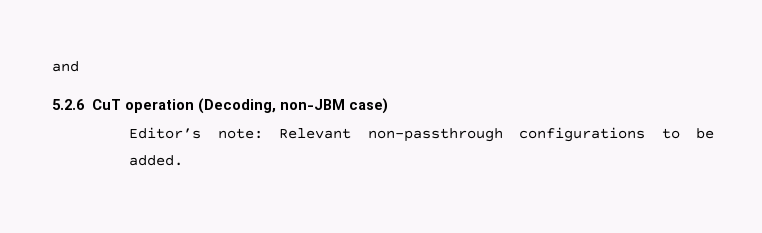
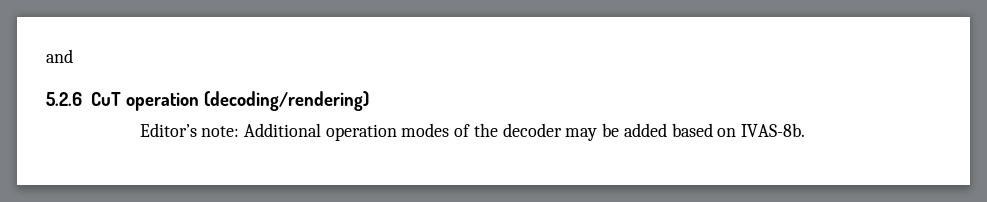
[197,98,388,114] (Decoding, non-JBM case) -> [203,91,369,111] (decoding/rendering)
[279,127,714,142] [129,155,184,166] Relevant non-passthrough configurations to be added. -> [243,123,805,141] Additional operation modes of the decoder may be added based on IVAS-8b.

